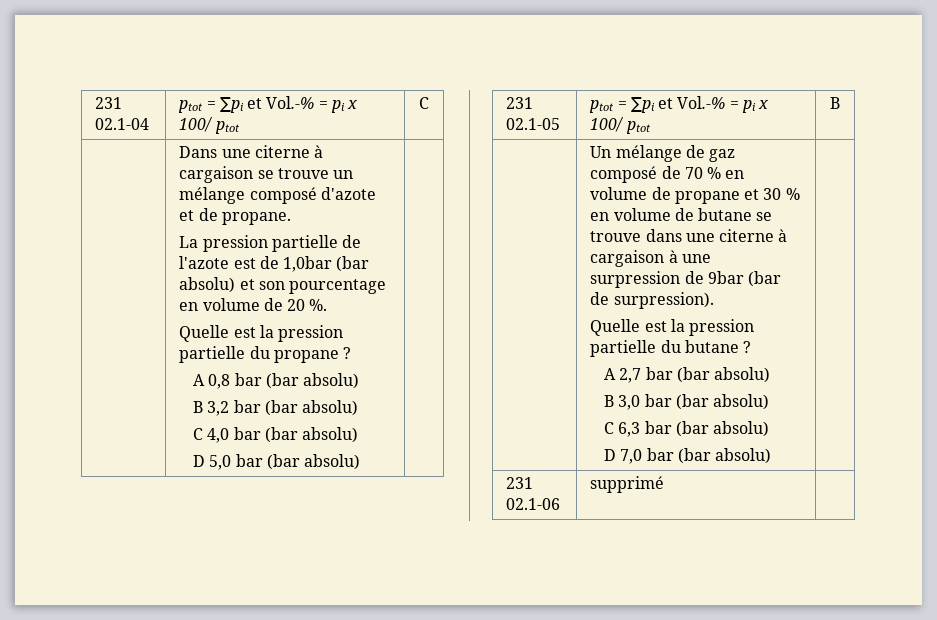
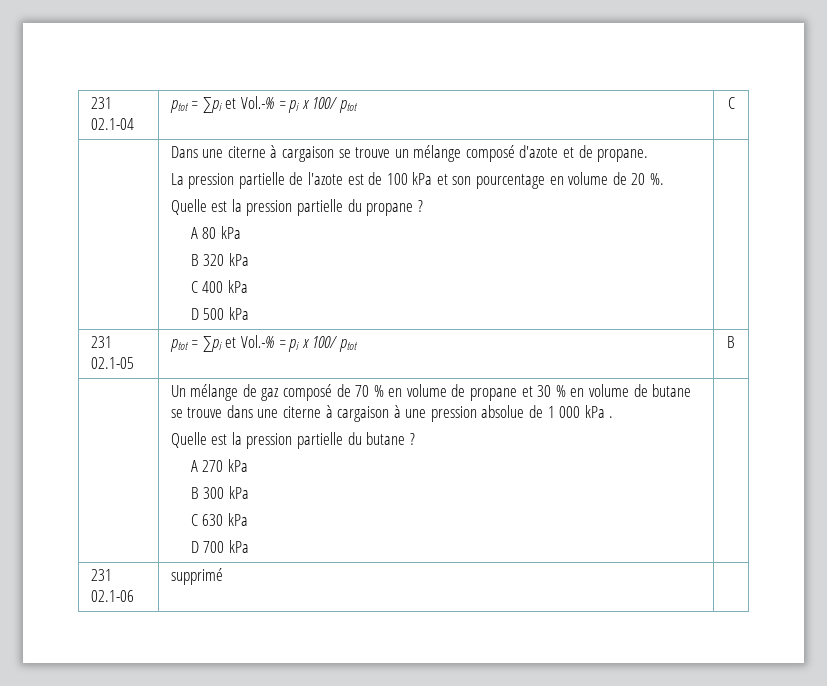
[283,256,370,272] [179,277,236,293] 1,0bar (bar absolu) -> [386,172,433,185] 100 kPa
[208,373,360,389] [193,400,359,416] [193,427,359,443] [193,454,361,470] 0,8 bar (bar absolu) // B 3,2 bar (bar absolu) // C 4,0 bar (bar absolu) // D 5,0 bar (bar absolu) -> [202,226,241,239] [190,253,249,266] [190,280,248,293] [190,307,249,320] 80 kPa // B 320 kPa // C 400 kPa // D 500 kPa
[590,271,782,288] [590,292,714,309] surpression de 9bar (bar de surpression). -> [430,405,614,422] pression absolue de 1 000 kPa .
[619,367,771,383] [604,394,770,410] [604,421,770,437] [604,448,772,464] 2,7 bar (bar absolu) // B 3,0 bar (bar absolu) // C 6,3 bar (bar absolu) // D 7,0 bar (bar absolu) -> [202,459,248,472] [190,486,249,499] [190,513,248,526] [190,540,249,553] 270 kPa // B 300 kPa // C 630 kPa // D 700 kPa

